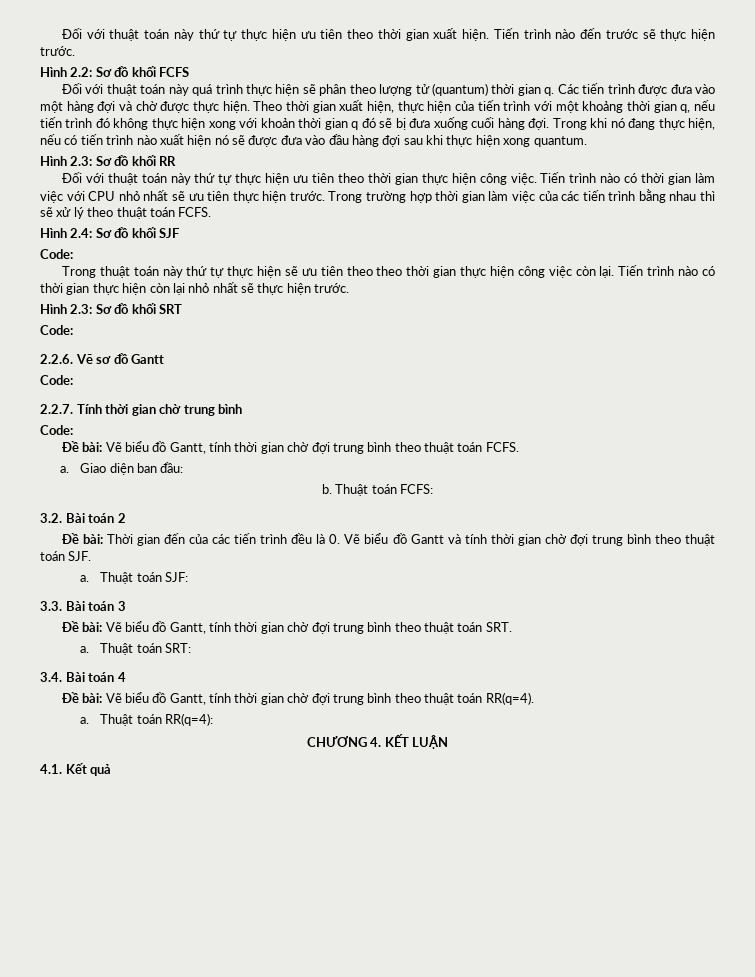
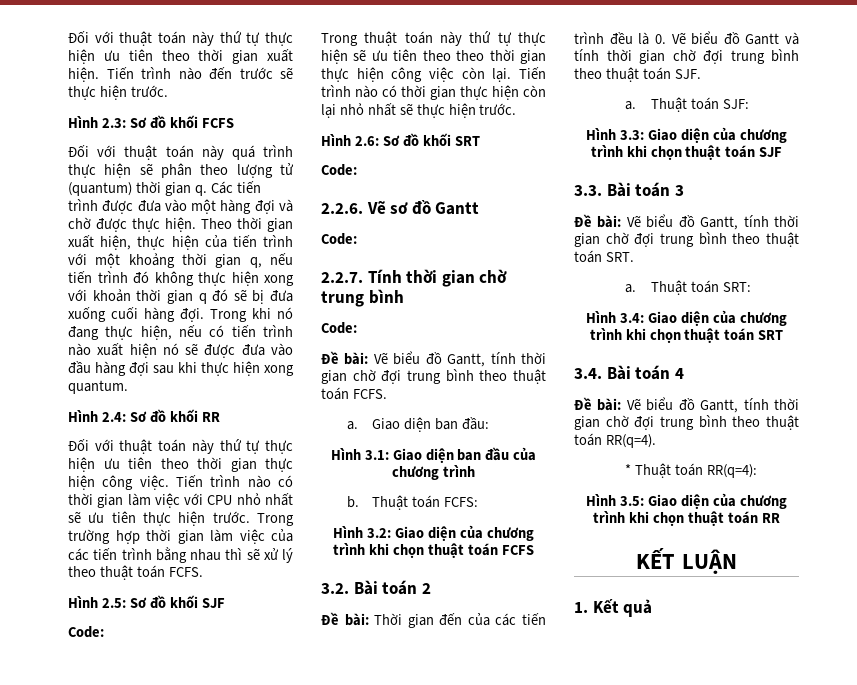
[70,67,93,77] 2.2: -> [101,118,126,128] 2.3:
[70,156,93,166] 2.3: -> [101,412,126,422] 2.4:
[70,228,93,238] 2.4: -> [101,598,126,608] 2.5:
[70,304,93,314] 2.3: -> [354,136,379,146] 2.6:
[321,484,434,496] b. Thuật toán FCFS: -> [330,447,537,463] [392,465,475,480] [346,495,478,510] [333,525,534,541] [333,543,534,558] Hình 3.1: Giao diện ban đầu của chương trình // b. Thuật toán FCFS: // Hình 3.2: Giao diện của chương trình khi chọn thuật toán FCFS
(189, 577) none -> [586,127,787,143] [590,145,783,160] // Hình 3.3: Giao diện của chương trình khi chọn thuật toán SJF
(192, 648) none -> [586,310,787,326] [589,328,784,343] // Hình 3.4: Giao diện của chương trình khi chọn thuật toán SRT
[80,717,90,724] a. -> [625,464,632,475] *
[306,736,382,747] CHƯƠNG 4. -> [586,493,787,509] [593,511,780,526] Hình 3.5: Giao diện của chương trình khi chọn thuật toán RR //
[40,764,62,774] 4.1. -> [574,602,588,613] 1.

